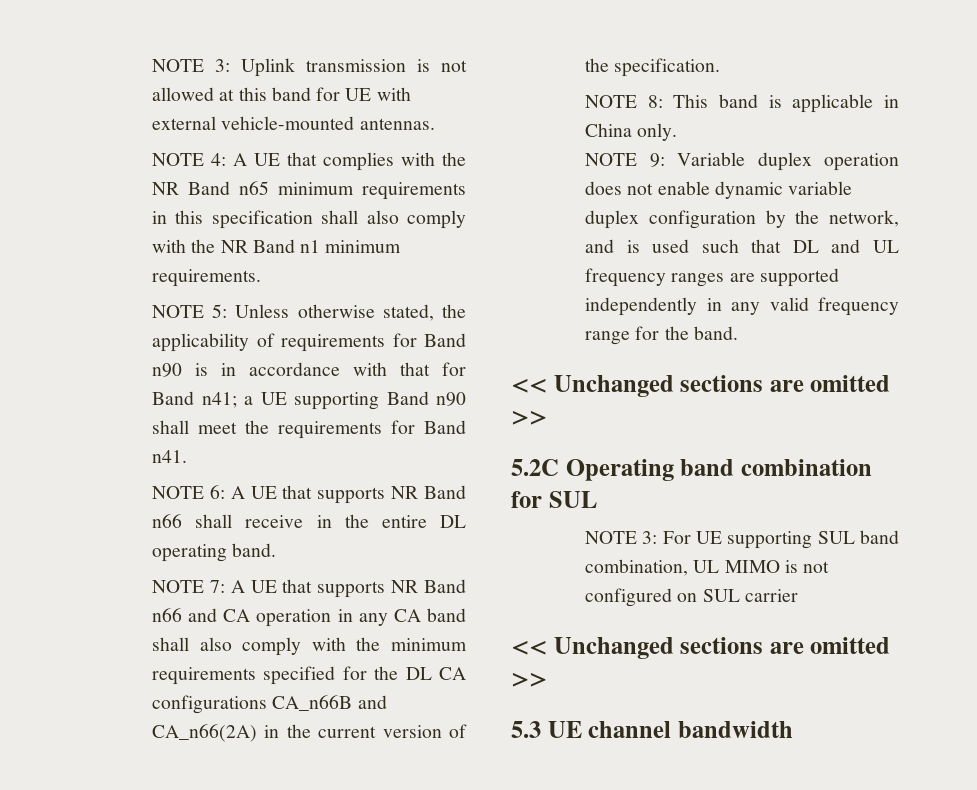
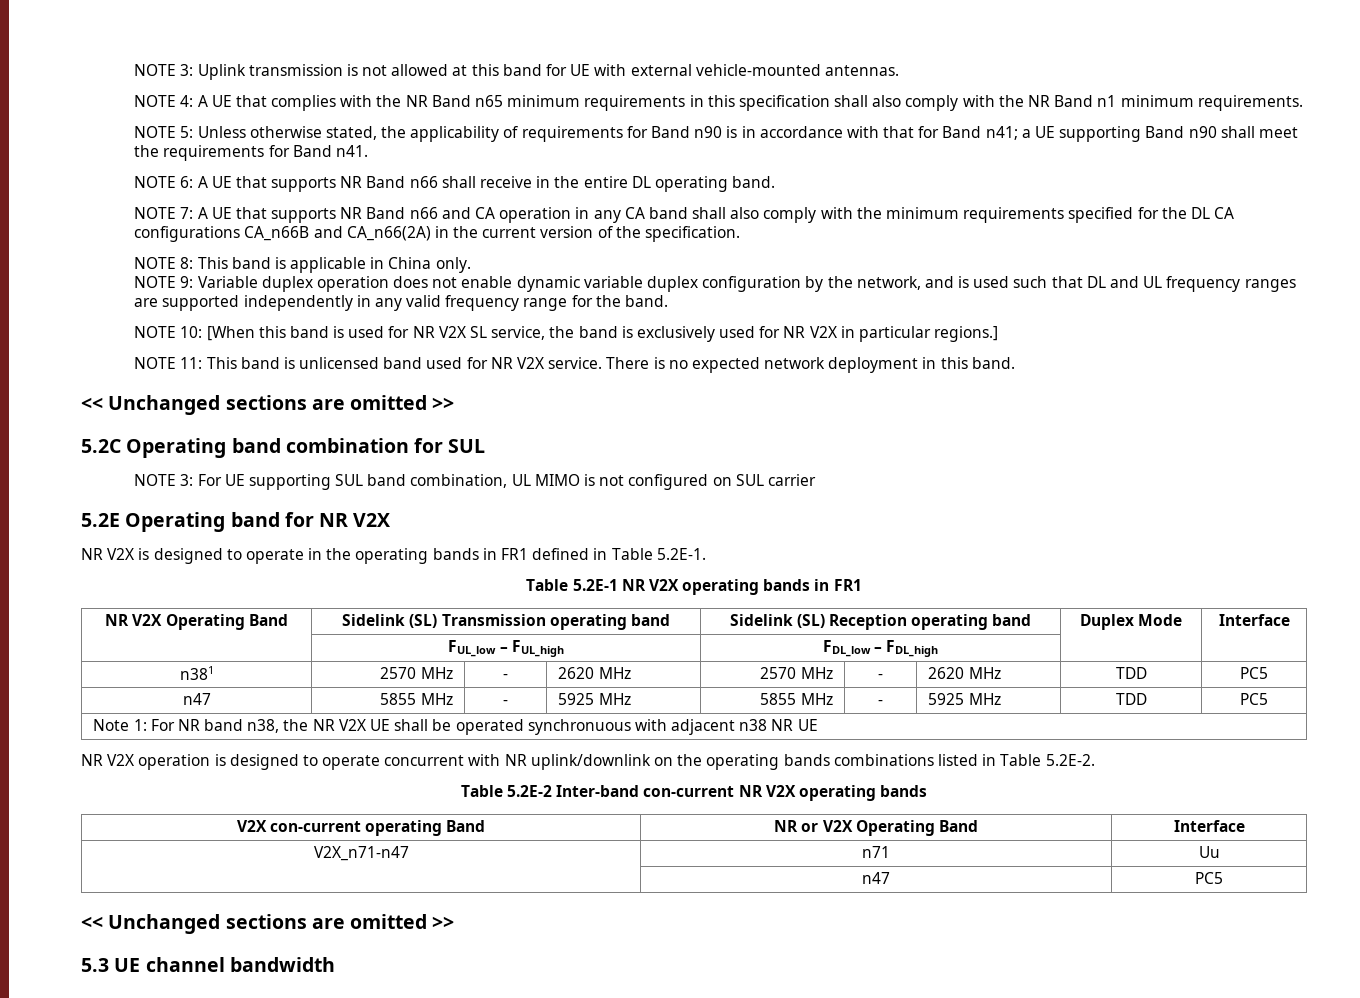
(738, 333) none -> [134,326,999,342] [134,357,1015,373] // NOTE 10: [When this band is used for NR V2X SL service, the band is exclusively used for NR V2X in particular regions.] // NOTE 11: This band is unlicensed band used for NR V2X service. There is no expected network deployment in this band.
(798, 595) none -> [81,512,391,532] [81,548,706,564] [526,579,862,595] [105,614,288,630] [342,614,670,630] [729,614,1032,630] [1079,614,1183,630] [1218,614,1290,626] [448,640,564,657] [822,640,939,657] [179,666,214,680] [380,667,453,679] [503,674,508,679] [558,667,631,679] [760,667,833,679] [878,674,883,679] [928,667,1001,679] [1115,667,1147,679] [1240,667,1268,679] [182,693,211,705] [380,693,453,705] [503,700,508,705] [558,693,631,705] [760,693,833,705] [878,700,883,705] [928,693,1001,705] [1115,693,1147,705] [1240,693,1268,705] [93,719,818,735] [81,754,1095,770] [460,785,928,801] [236,820,486,836] [774,820,978,836] [1173,820,1245,832] [313,846,409,861] [862,846,890,858] [1198,846,1220,858] [862,872,890,884] [1195,872,1223,884] // 5.2E Operating band for NR V2X // NR V2X is designed to operate in the operating bands in FR1 defined in Table 5.2E-1. // Table 5.2E-1 NR V2X operating bands in FR1 // NR V2X Operating Band | Sidelink (SL) Transmission operating band | Sidelink (SL) Reception operating band | Duplex Mode | Interface // | FUL_low – FUL_high | FDL_low – FDL_high | | // n381 | 2570 MHz | - | 2620 MHz | 2570 MHz | - | 2620 MHz | TDD | PC5 // n47 | 5855 MHz | - | 5925 MHz | 5855 MHz | - | 5925 MHz | TDD | PC5 // Note 1: For NR band n38, the NR V2X UE shall be operated synchronuous with adjacent n38 NR UE // NR V2X operation is designed to operate concurrent with NR uplink/downlink on the operating bands combinations listed in Table 5.2E-2. // Table 5.2E-2 Inter-band con-current NR V2X operating bands // V2X con-current operating Band | NR or V2X Operating Band | Interface // V2X_n71-n47 | n71 | Uu // | n47 | PC5

